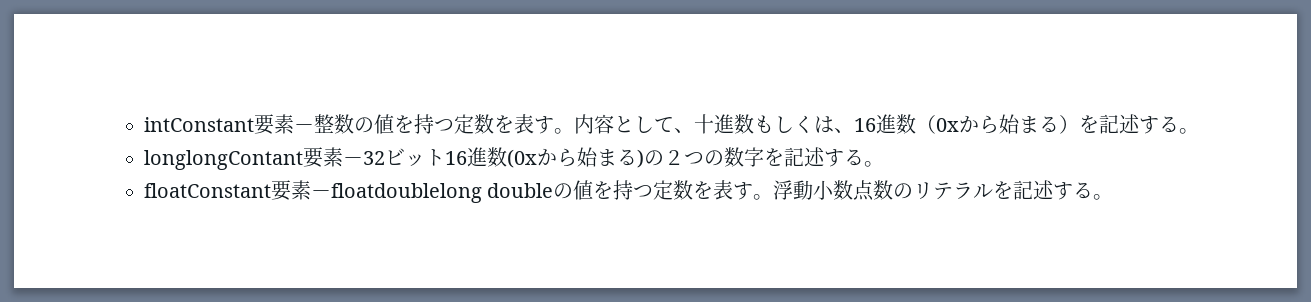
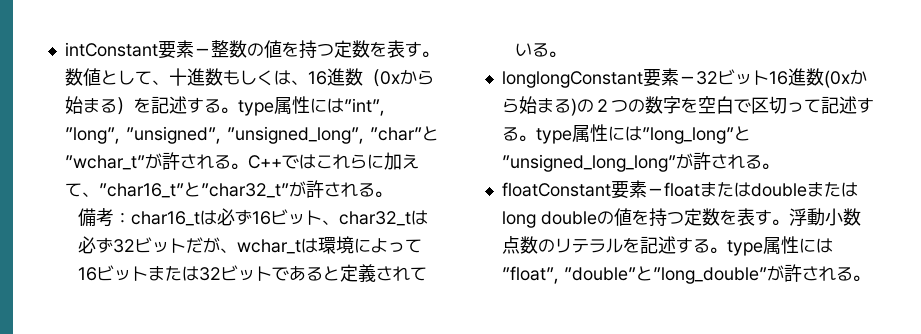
[574,114,614,134] 内容 -> [64,68,101,86] 数値
[144,150,303,170] // longlongContant -> [237,96,385,116] [64,126,439,144] [64,152,419,170] [64,180,392,198] [77,208,428,227] [77,236,422,254] [77,264,427,282] [514,43,566,58] [501,71,643,88] type属性には”int”, ”long”, ”unsigned”, ”unsigned_long”, ”char”と”wchar_t”が許される。C++ではこれらに加えて、”char16_t”と”char32_t”が許される。 // 備考：char16_tは必ず16ビット、char32_tは必ず32ビットだが、wchar_tは環境によって16ビットまたは32ビットであると定義されている。 // longlongConstant
[784,147,884,167] [144,180,482,203] 記述する。 // floatConstant要素－floatdoublelong -> [697,96,874,114] [501,124,751,144] [501,152,779,172] [501,180,858,199] [501,211,536,228] 空白で区切って記述する。type属性には”long_long”と”unsigned_long_long”が許される。 // floatConstant要素－floatまたはdoubleまたはlong
(1114, 197) none -> [726,236,833,256] [501,264,870,284] type属性には”float”, ”double”と”long_double”が許される。

